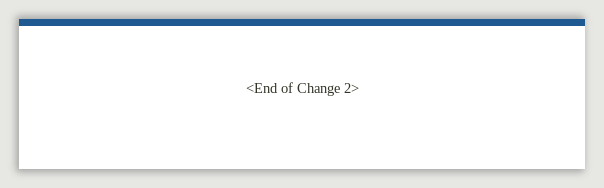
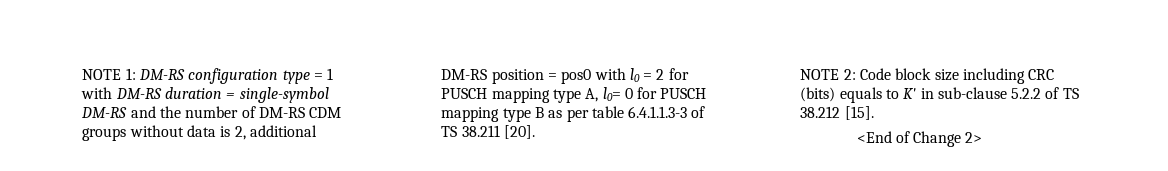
(245, 88) none -> [82,68,334,84] [81,87,329,103] [81,106,342,118] [82,125,317,141] [441,68,689,84] [441,87,707,103] [441,106,706,122] [441,125,535,139] [800,68,1055,84] [800,87,1079,103] [800,106,874,120] NOTE 1: DM-RS configuration type = 1 with DM-RS duration = single-symbol DM-RS and the number of DM-RS CDM groups without data is 2, additional DM-RS position = pos0 with l0 = 2 for PUSCH mapping type A, l0= 0 for PUSCH mapping type B as per table 6.4.1.1.3-3 of TS 38.211 [20]. // NOTE 2: Code block size including CRC (bits) equals to K' in sub-clause 5.2.2 of TS 38.212 [15]. //

